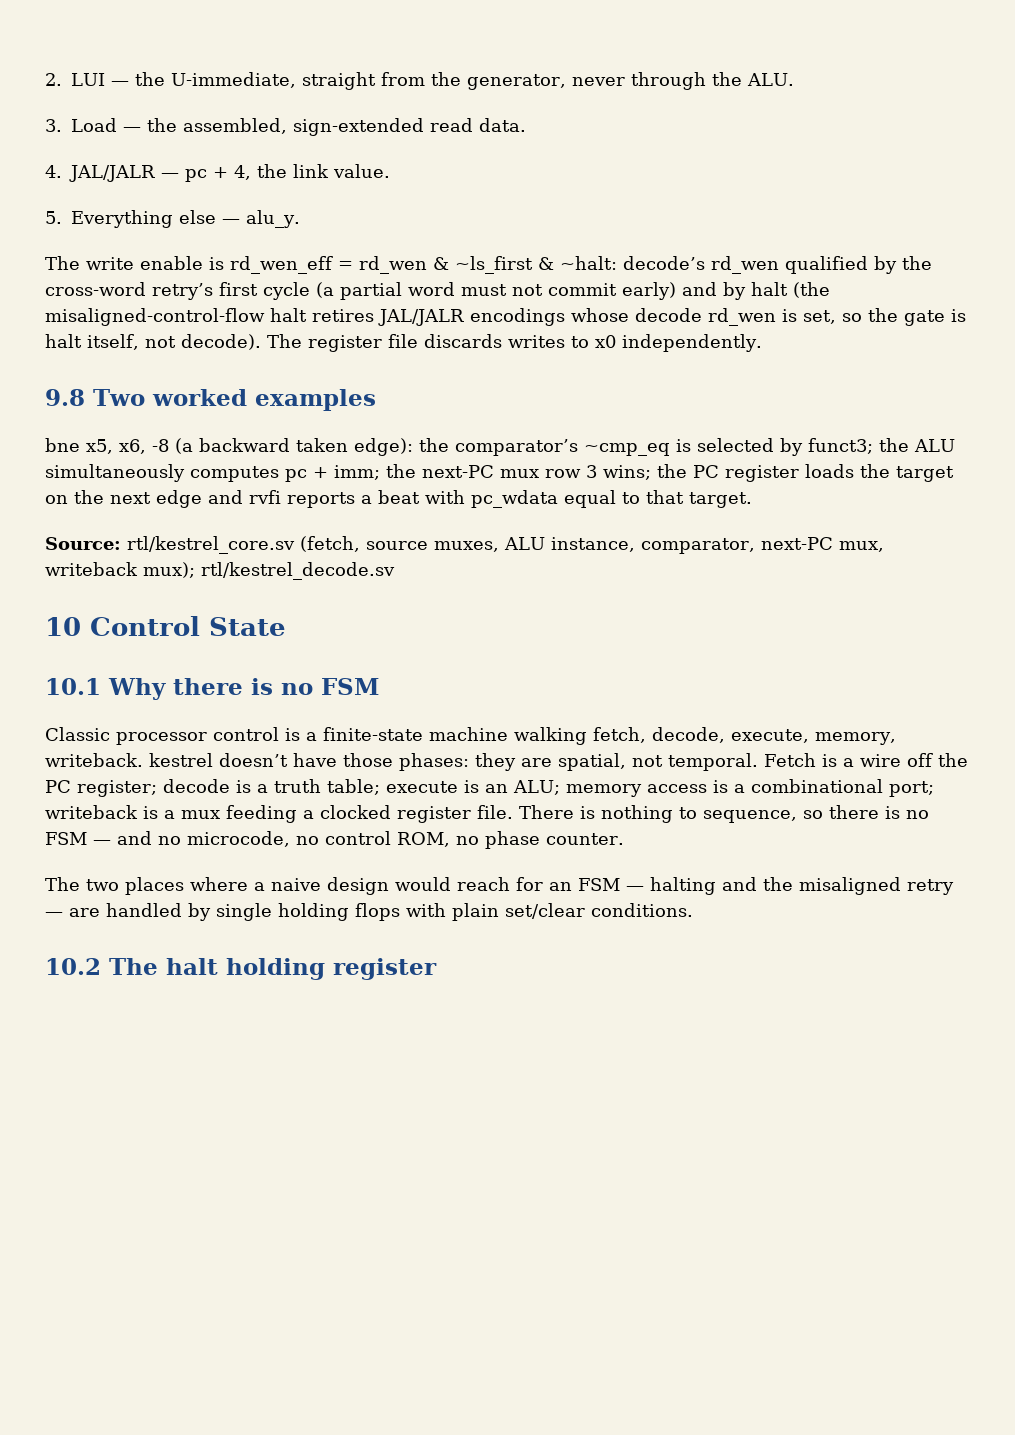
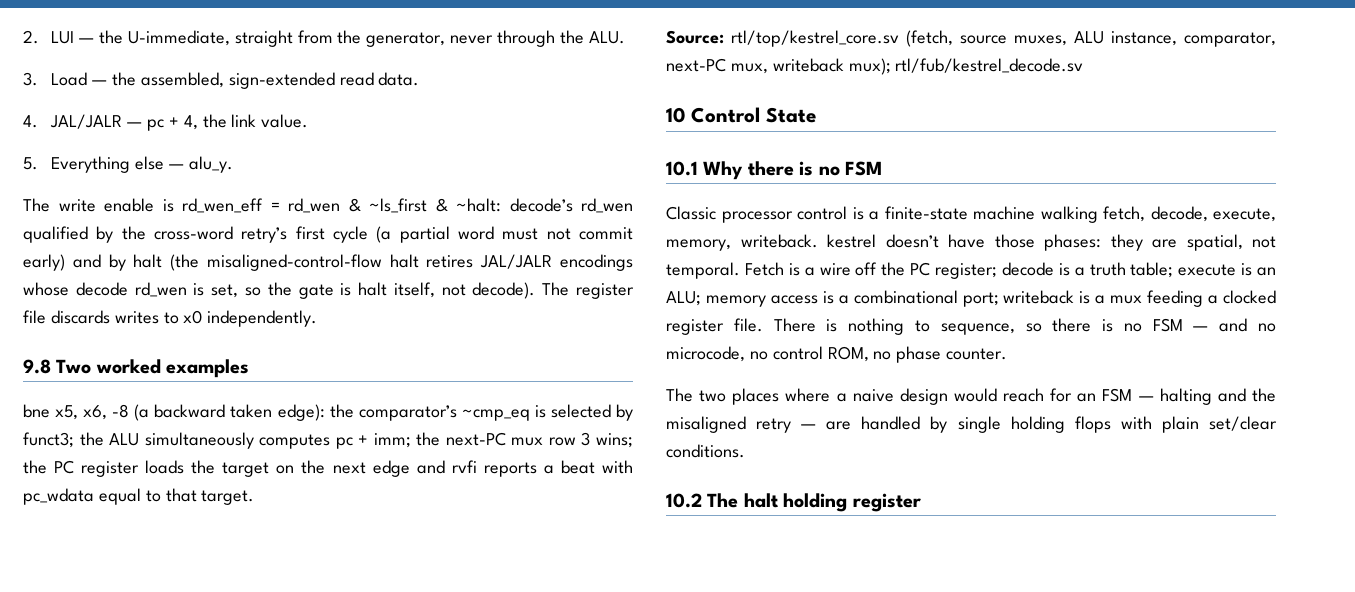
[127,536,295,554] rtl/kestrel_core.sv -> [731,30,899,47] rtl/top/kestrel_core.sv
[201,562,395,580] rtl/kestrel_decode.sv -> [895,58,1084,73] rtl/fub/kestrel_decode.sv

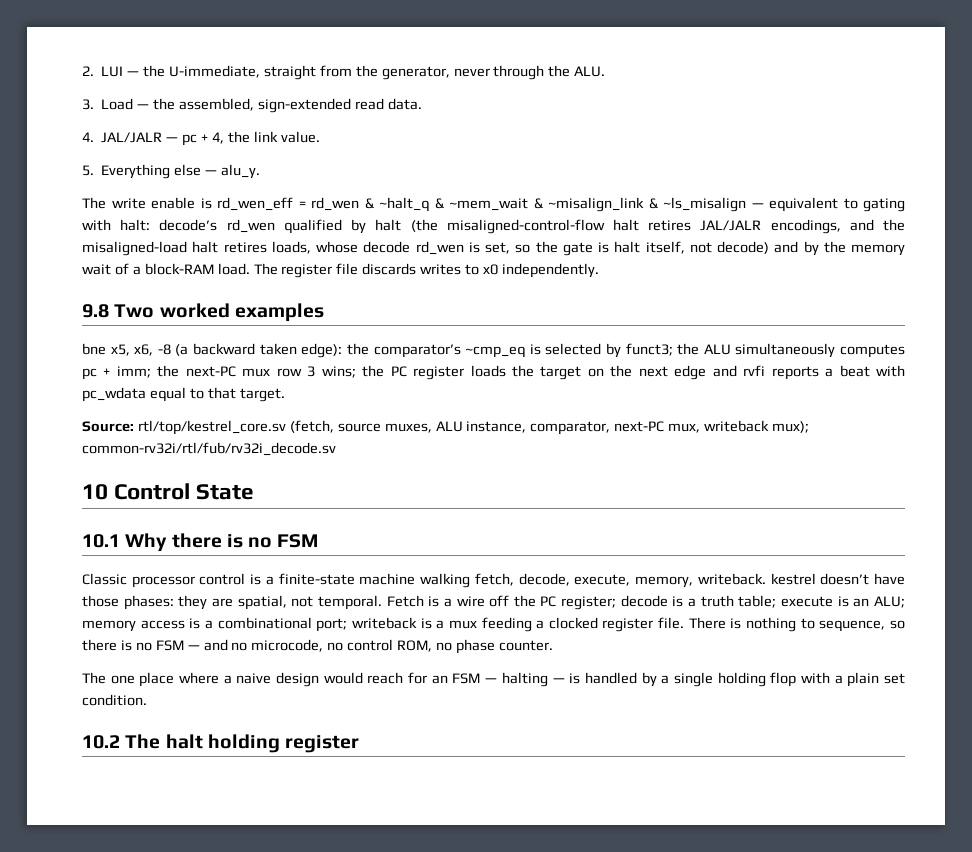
[369,198,633,213] [23,226,633,243] [23,254,101,271] ~ls_first & ~halt: decode’s rd_wen qualified by the cross-word retry’s first cycle (a partial word must not commit early) and -> [379,197,905,212] [82,219,342,234] ~halt_q & ~mem_wait & ~misalign_link & ~ls_misalign — equivalent to gating with halt: decode’s rd_wen qualified
[560,254,633,271] encodings -> [770,219,905,234] [82,241,311,256] encodings, and the misaligned-load halt retires loads,
[472,282,536,299] decode). -> [717,241,905,256] [82,263,250,275] decode) and by the memory wait of a block-RAM load.
[895,58,1084,73] rtl/fub/kestrel_decode.sv -> [82,442,336,456] common-rv32i/rtl/fub/rv32i_decode.sv
[699,388,780,405] two places -> [110,672,175,687] one place
[1217,388,1276,402] [666,416,852,433] and the misaligned retry — are -> [552,673,581,684] — is
(948, 424) none -> [661,675,670,684] a
[1074,416,1277,433] [666,444,745,458] flops with plain set/clear conditions. -> [770,672,905,687] [82,694,147,706] flop with a plain set condition.

